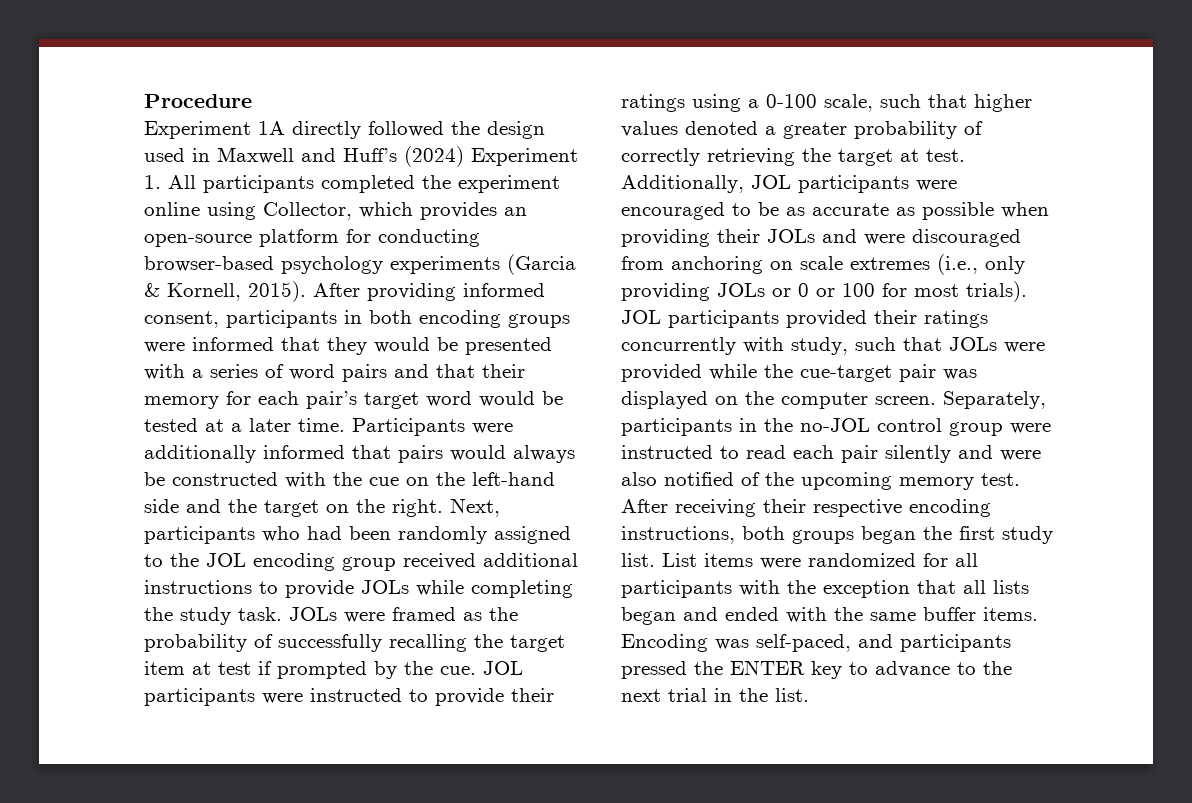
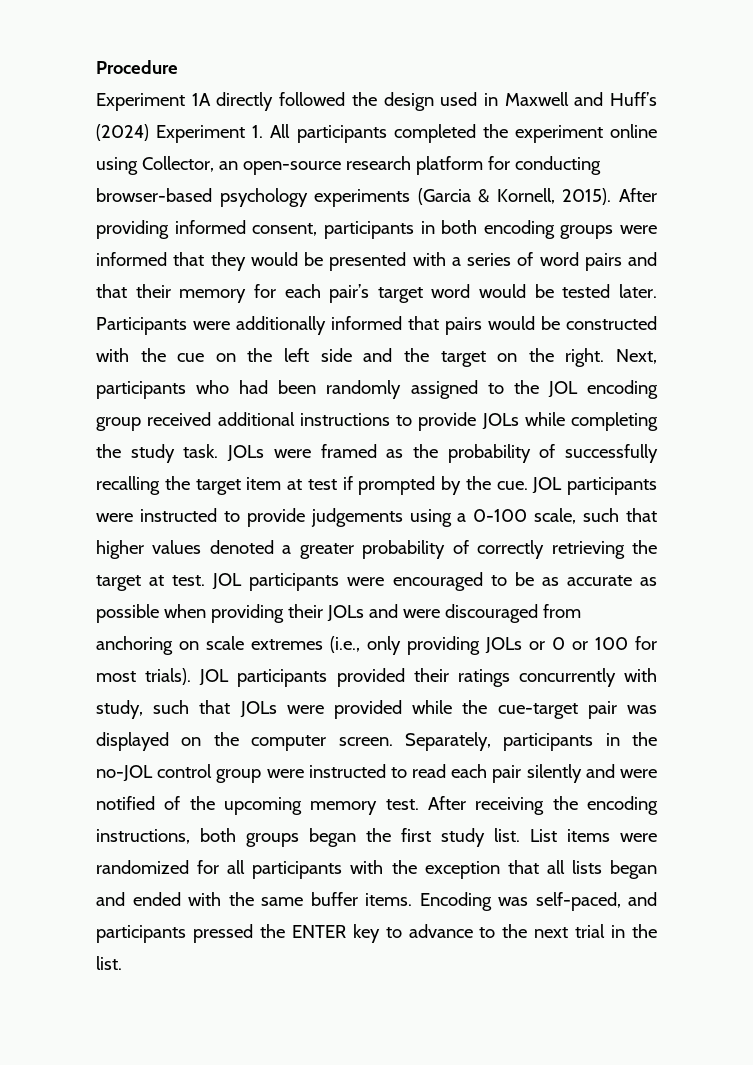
[359,202,497,220] which provides -> (214, 164) none
(252, 240) none -> [345,156,411,170] research
[205,418,345,432] at a later time. -> [619,284,658,298] later.
[513,445,575,463] always -> (535, 323) none
[472,472,555,486] left-hand -> [284,348,310,362] left
[511,688,554,702] [621,94,685,112] their ratings -> [310,508,403,527] judgements
[621,175,744,193] Additionally, -> (206, 580) none
[621,472,657,486] also -> (658, 773) none
[763,499,902,517] their respective -> [552,796,578,810] the

